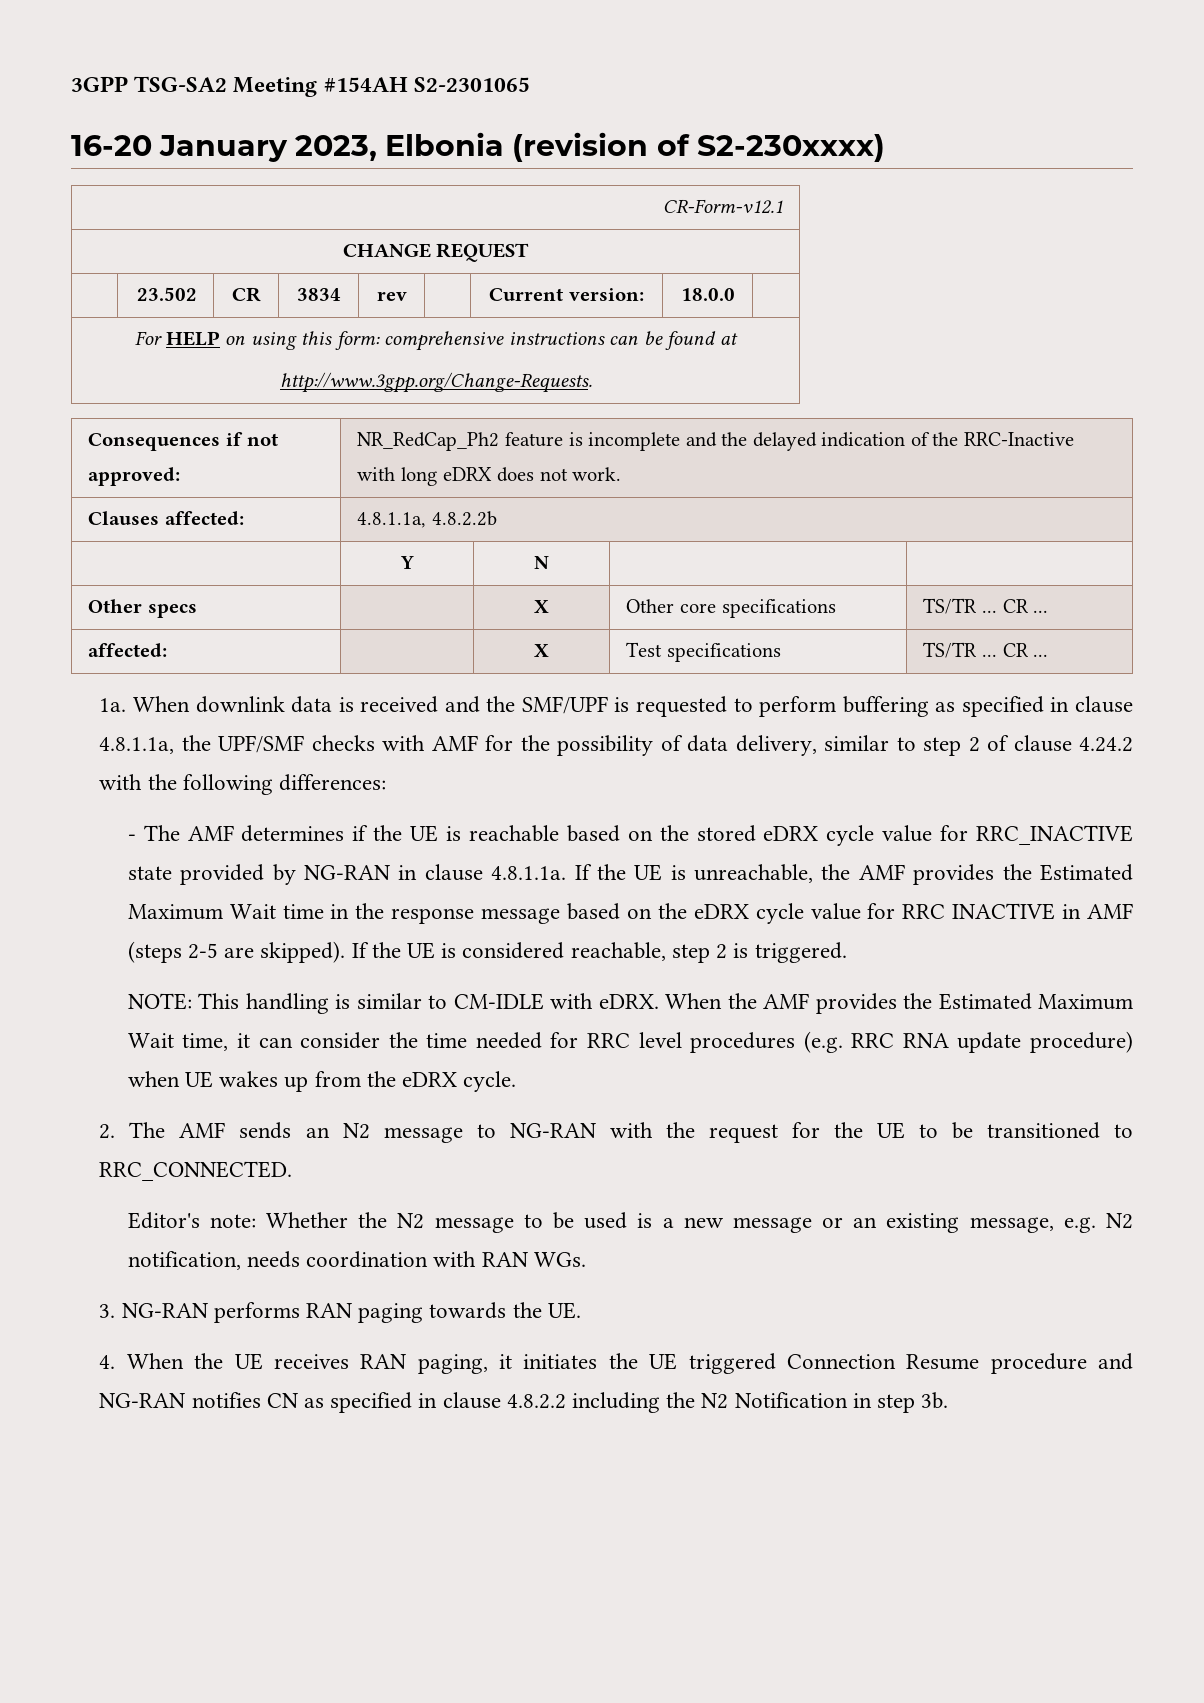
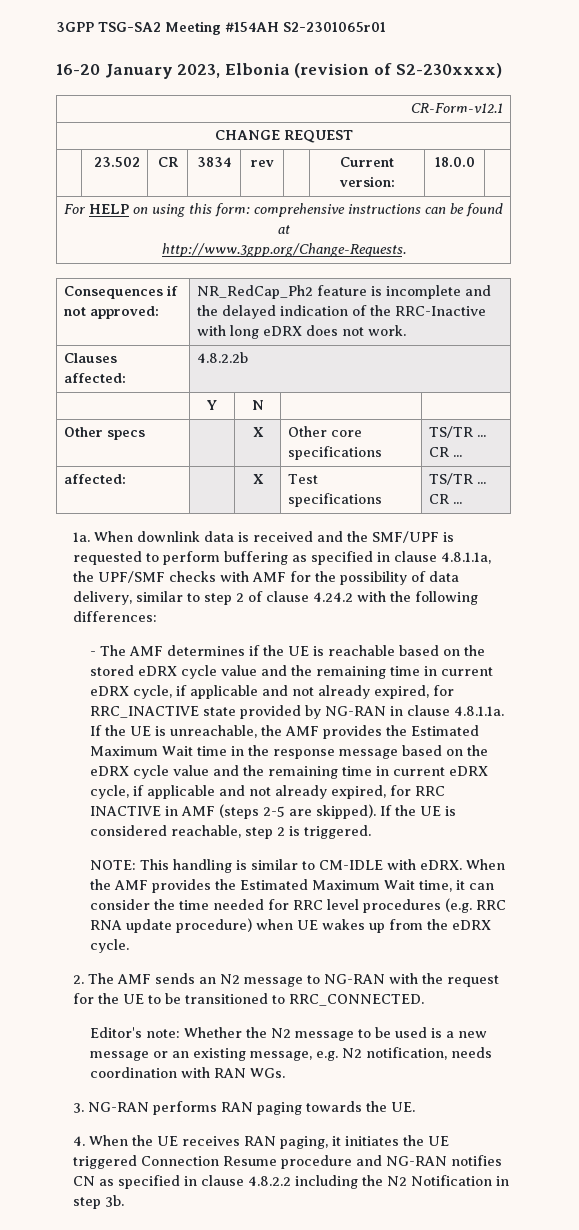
[413,77,530,92] S2-2301065 -> [283,22,386,32] S2-2301065r01
[357,512,427,528] 4.8.1.1a, -> (126, 378) none
(933, 833) none -> [261,665,494,679] [90,685,430,699] and the remaining time in current eDRX cycle, if applicable and not already expired,
(861, 911) none -> [213,765,489,779] [90,785,387,799] and the remaining time in current eDRX cycle, if applicable and not already expired,

